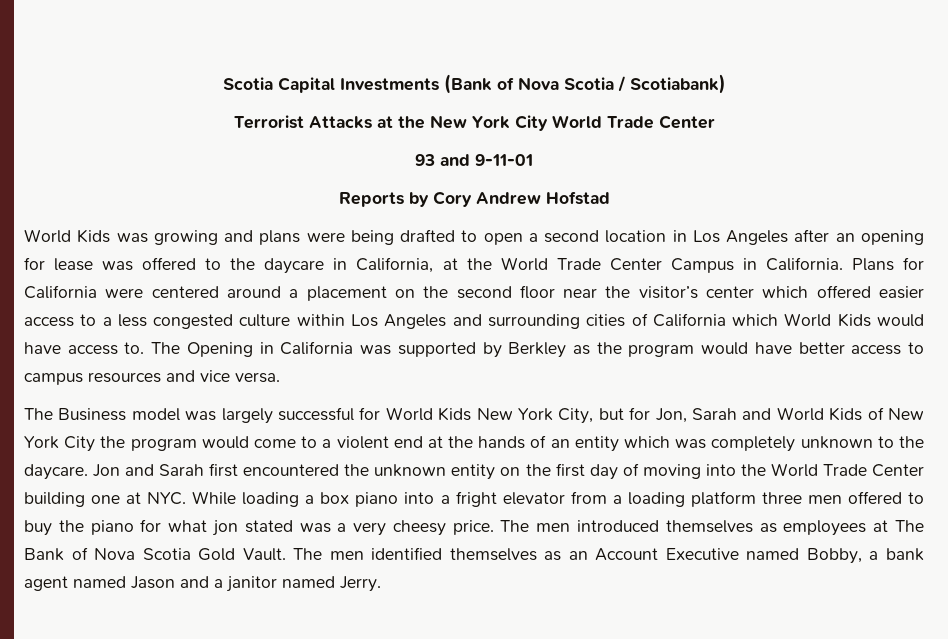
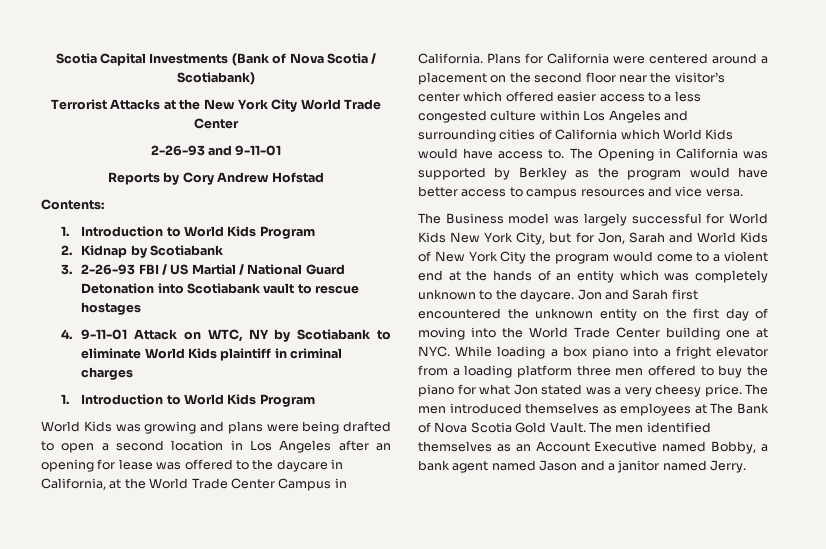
[415,154,435,166] 93 -> [150,145,205,156] 2-26-93
(610, 198) none -> [41,199,104,210] [61,226,315,239] [61,245,223,258] [61,264,345,275] [81,283,360,294] [81,302,142,315] [61,329,391,342] [81,348,343,361] [81,367,134,380] [61,394,315,407] // Contents: // 1. Introduction to World Kids Program // 2. Kidnap by Scotiabank // 3. 2-26-93 FBI / US Martial / National Guard Detonation into Scotiabank vault to rescue hostages // 4. 9-11-01 Attack on WTC, NY by Scotiabank to eliminate World Kids plaintiff in criminal charges // 1. Introduction to World Kids Program
[211,520,238,536] jon -> [513,384,538,395] Jon

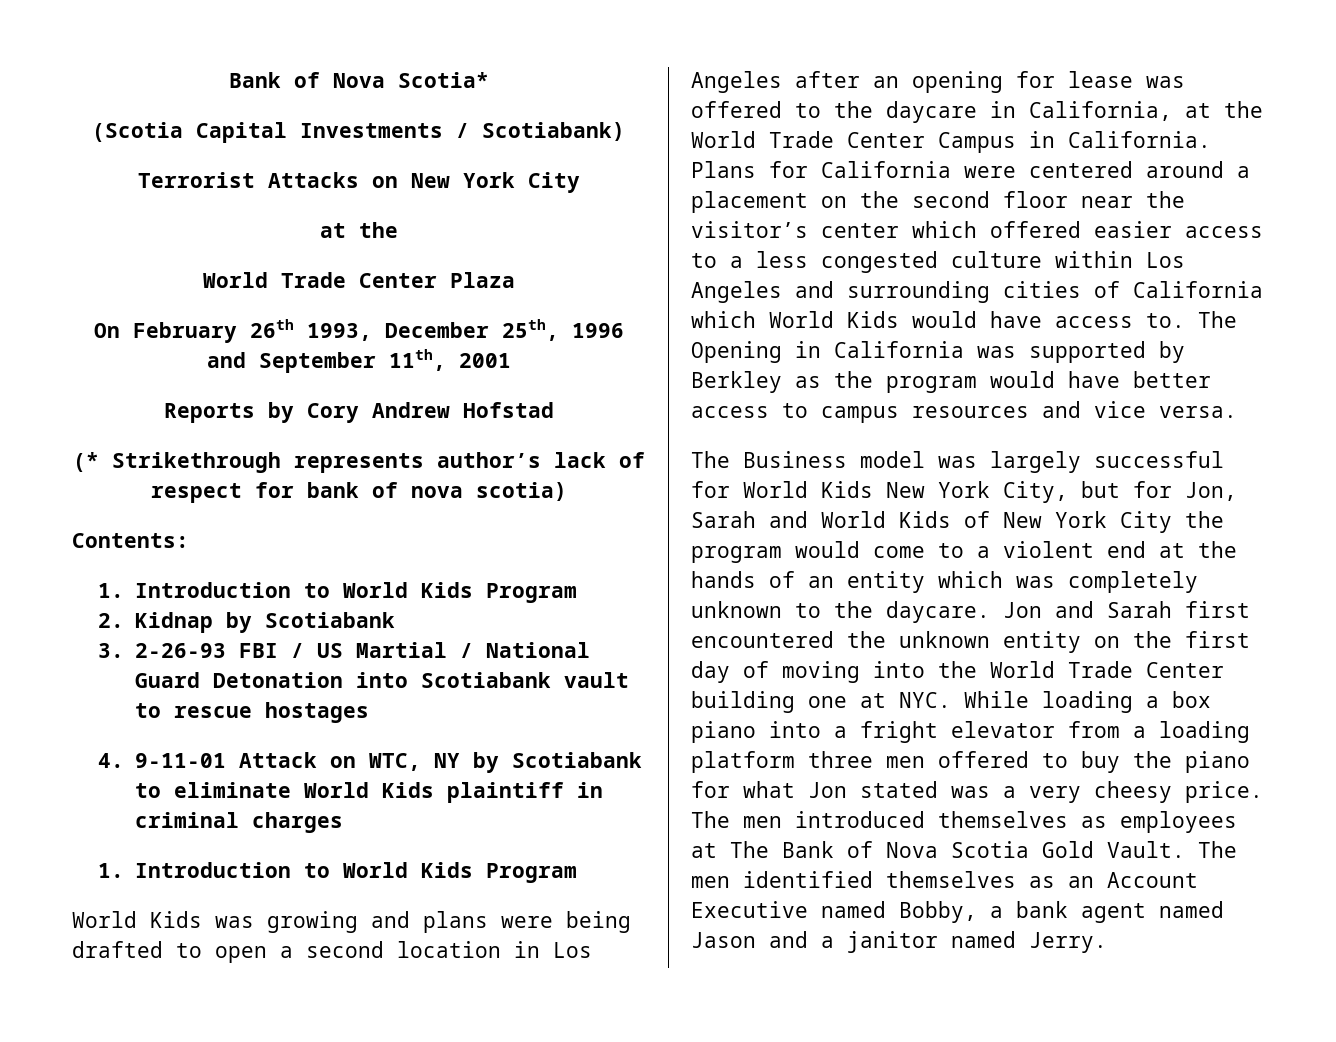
[55,53,368,66] Scotia Capital Investments (Bank of Nova Scotia -> [228,72,489,88] [92,122,443,143] Bank of Nova Scotia* // (Scotia Capital Investments
[163,99,381,112] [194,118,239,129] [150,145,282,156] at the New York City World Trade Center // 2-26-93 and 9-11-01 -> [371,172,580,193] [319,222,398,238] [202,272,515,288] [93,319,624,343] [206,349,511,373] on New York City // at the // World Trade Center Plaza // On February 26th 1993, December 25th, 1996 and September 11th, 2001
(325, 177) none -> [72,452,645,473] [150,482,567,503] // (* Strikethrough represents author’s lack of respect for bank of nova scotia)

